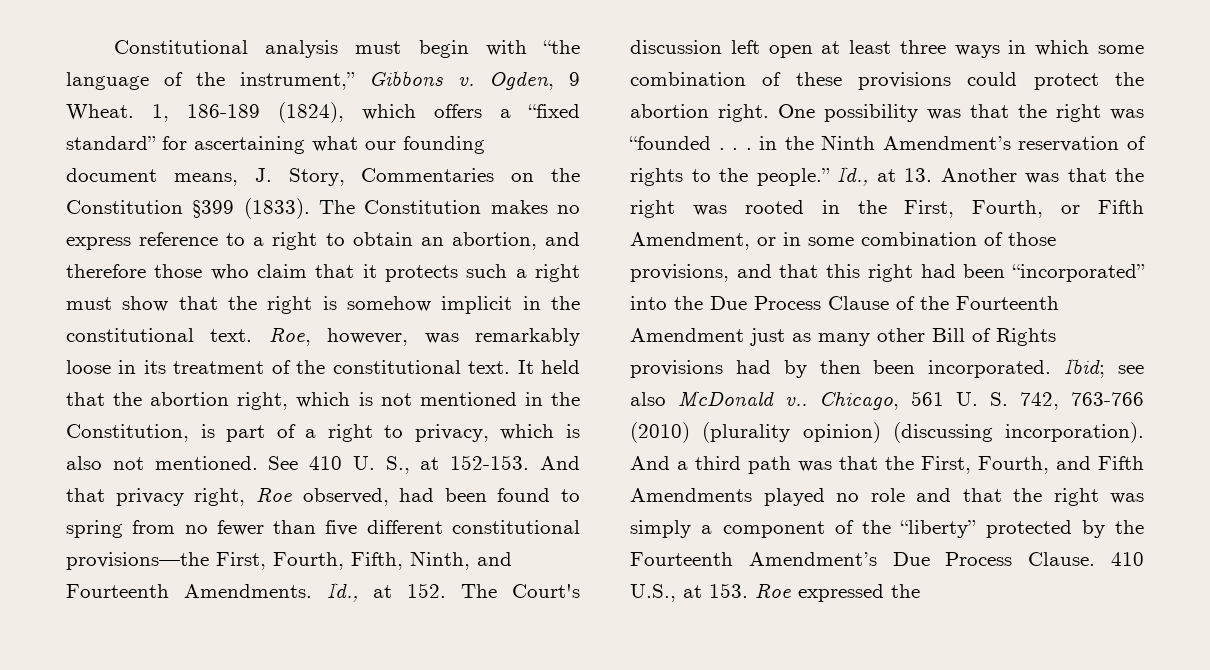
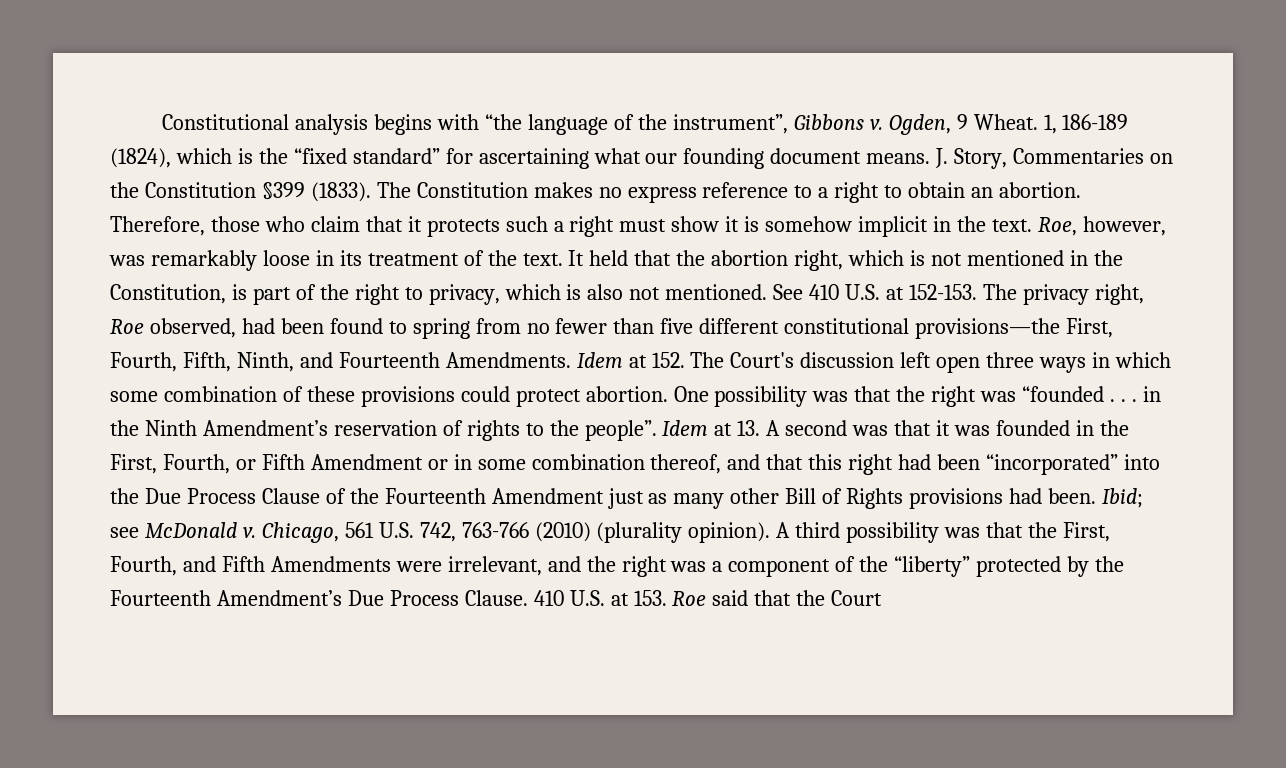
[355,40,469,58] must begin -> [374,114,433,135] begins
[240,72,355,90] instrument,” -> [672,114,788,134] instrument”,
[434,104,511,118] offers a -> [237,148,288,164] is the
[173,173,238,186] means, -> [866,153,931,164] means.
[451,232,580,250] [66,264,146,278] abortion, and therefore -> [999,182,1082,198] [110,216,205,236] abortion. Therefore,
[178,296,313,314] that the right -> [725,216,740,232] it
[66,328,194,342] constitutional -> (986, 224) none
[332,360,461,374] constitutional -> (517, 258) none
[305,429,317,438] a -> [319,284,349,300] the
[352,455,580,474] [66,488,105,502] U. S., at 152-153. And that -> [845,284,1017,300] U.S. at 152-153. The
[327,582,358,602] Id., -> [576,352,623,368] Idem
[821,40,892,54] at least -> (981, 364) none
[1115,72,1144,86] [630,104,769,122] the abortion right. -> [585,386,668,402] abortion.
[756,166,1144,186] [630,200,804,218] people.” Id., at 13. Another was that the right was rooted -> [584,420,1070,441] people”. Idem at 13. A second was that it was founded
[630,232,750,250] Amendment, -> [310,454,423,470] Amendment
[984,232,1056,246] [630,264,729,282] of those provisions, -> [650,454,722,474] thereof,
[783,358,1144,378] [630,391,1144,410] [630,422,1144,443] [630,456,791,474] by then been incorporated. Ibid; see also McDonald v.. Chicago, 561 U. S. 742, 763-766 (2010) (plurality opinion) (discussing incorporation). And a third path -> [1047,488,1143,508] [110,522,940,543] been. Ibid; see McDonald v. Chicago, 561 U.S. 742, 763-766 (2010) (plurality opinion). A third possibility
[763,488,1144,506] [630,520,691,538] played no role and that the right was simply -> [395,556,707,577] were irrelevant, and the right was
[630,584,676,602] U.S., -> [569,590,605,606] U.S.
[798,584,920,602] expressed the -> [712,590,883,606] said that the Court

